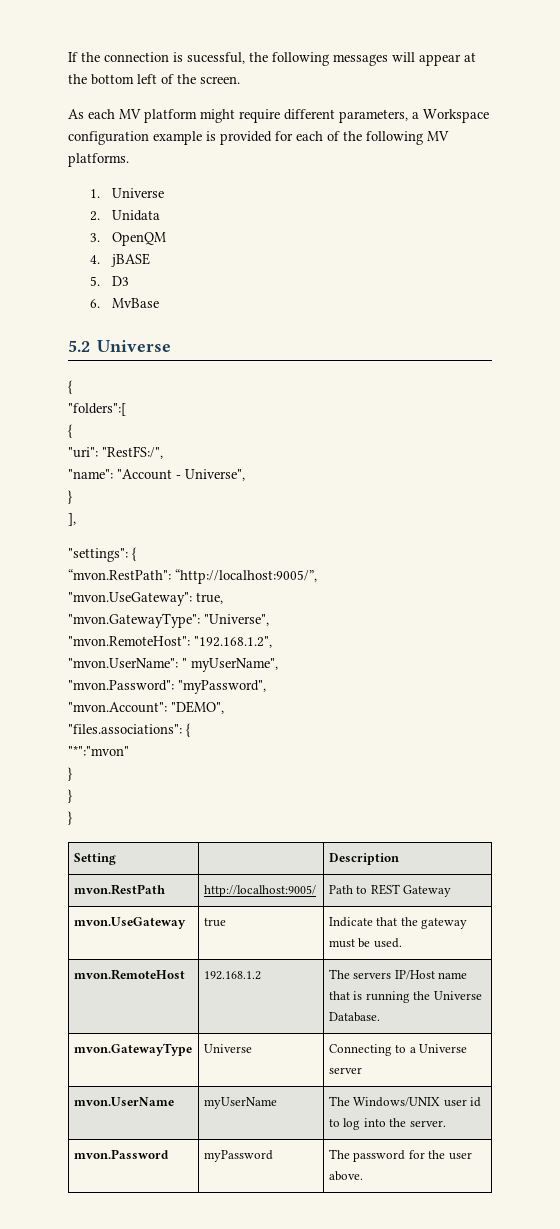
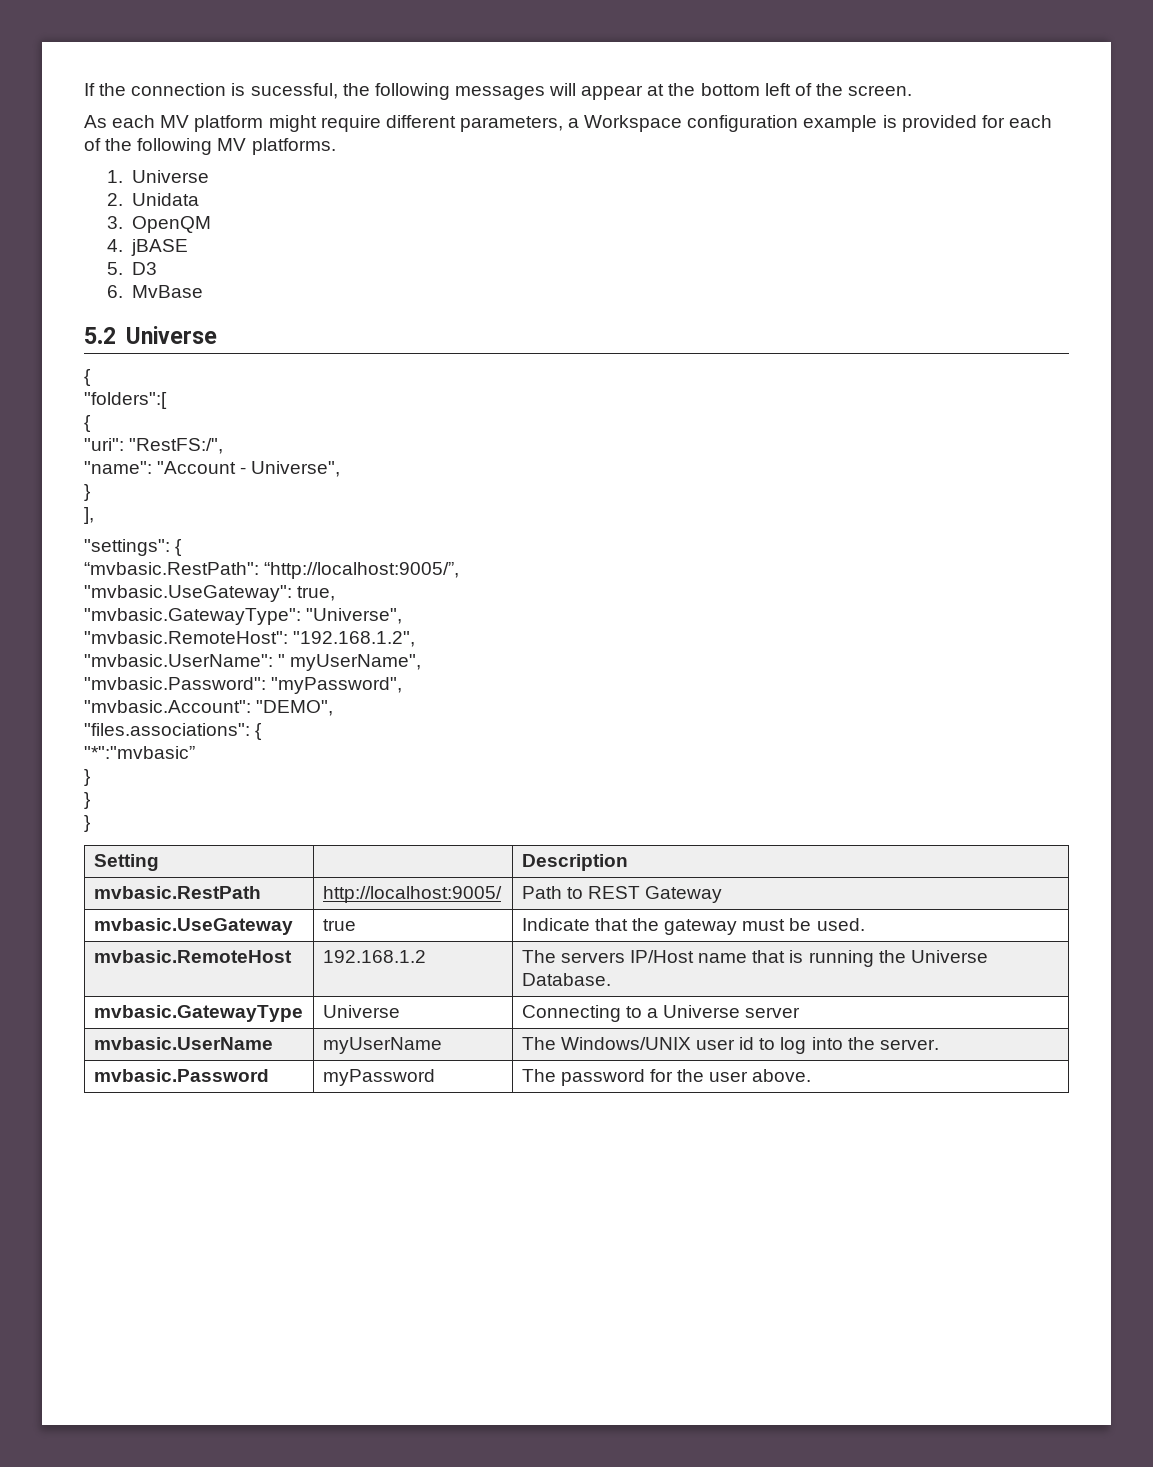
[68,569,171,580] “mvon.RestPath": -> [84,562,259,575] “mvbasic.RestPath":
[68,592,192,606] "mvon.UseGateway": -> [84,585,292,602] "mvbasic.UseGateway":
[68,613,200,628] "mvon.GatewayType": -> [84,608,301,625] "mvbasic.GatewayType":
[68,636,190,646] "mvon.RemoteHost": -> [84,631,288,644] "mvbasic.RemoteHost":
[68,658,178,668] "mvon.UserName": -> [84,654,273,667] "mvbasic.UserName":
[68,680,174,691] "mvon.Password": -> [84,677,266,690] "mvbasic.Password":
[68,702,167,713] "mvon.Account": -> [84,700,251,713] "mvbasic.Account":
[68,745,129,756] "*":"mvon" -> [84,746,195,759] "*":"mvbasic”
[73,884,165,895] mvon.RestPath -> [93,886,261,899] mvbasic.RestPath
[73,917,186,929] mvon.UseGateway -> [93,918,293,935] mvbasic.UseGateway
[73,969,185,980] mvon.RemoteHost -> [93,950,292,963] mvbasic.RemoteHost
[73,1043,192,1056] mvon.GatewayType -> [93,1005,303,1022] mvbasic.GatewayType
[73,1097,174,1106] mvon.UserName -> [93,1037,273,1050] mvbasic.UserName
[73,1149,169,1159] mvon.Password -> [93,1069,269,1082] mvbasic.Password

